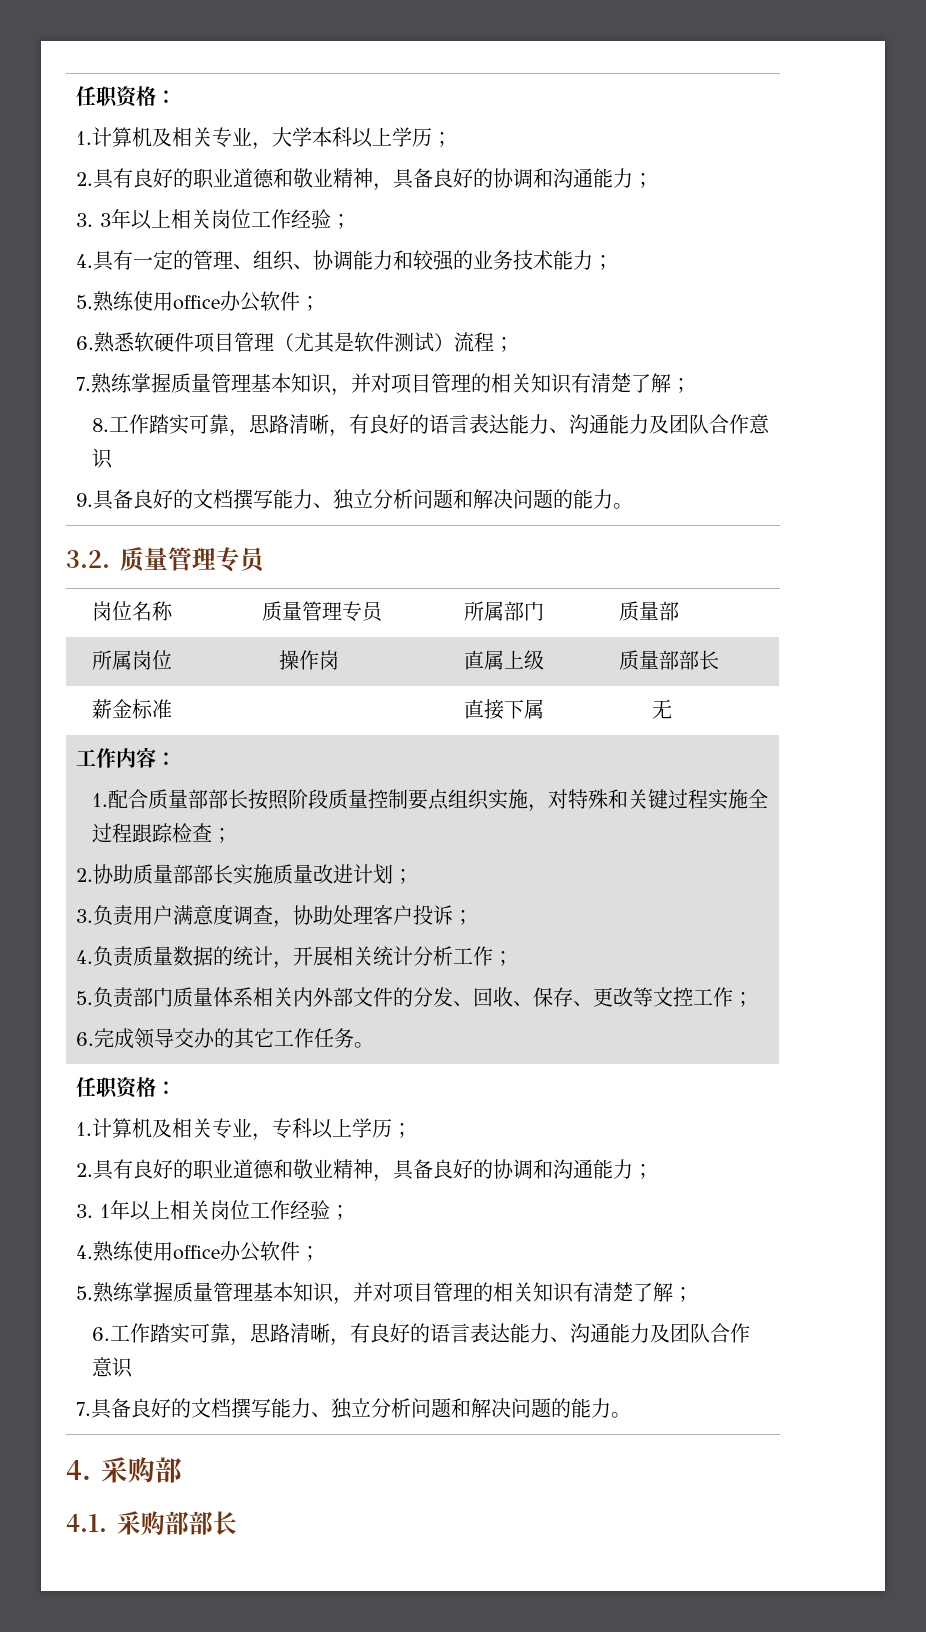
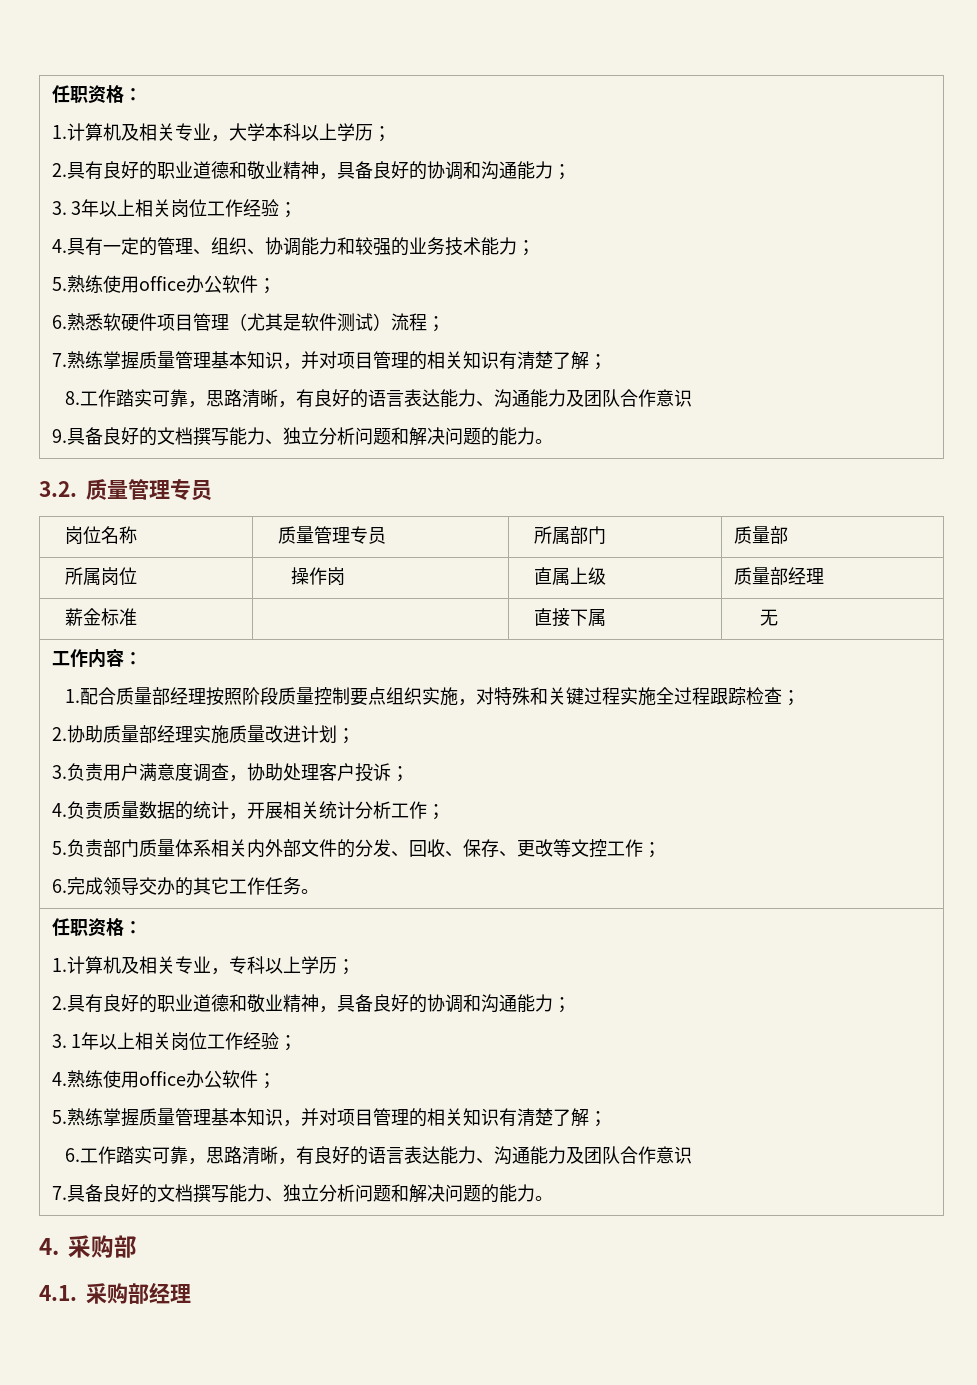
[678,650,719,670] 部长 -> [787,567,824,585] 经理
[208,789,249,809] 部长 -> [169,687,206,705] 经理
[192,864,233,884] 部长 -> [156,725,193,743] 经理
[189,1511,237,1535] 部长 -> [149,1283,191,1304] 经理

